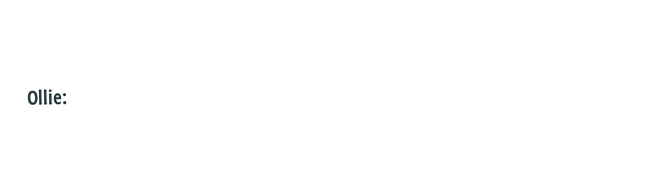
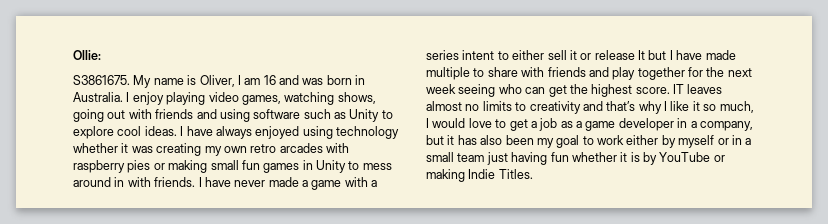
(68, 97) none -> [73,75,366,88] [73,92,376,105] [73,109,393,122] [73,126,399,139] [73,143,349,156] [73,160,392,173] [73,177,378,190] [426,50,736,60] [426,67,752,80] [426,84,723,97] [426,101,754,114] [426,118,753,131] [426,135,752,148] [426,152,725,165] [426,169,533,182] // S3861675. My name is Oliver, I am 16 and was born in Australia. I enjoy playing video games, watching shows, going out with friends and using software such as Unity to explore cool ideas. I have always enjoyed using technology whether it was creating my own retro arcades with raspberry pies or making small fun games in Unity to mess around in with friends. I have never made a game with a series intent to either sell it or release It but I have made multiple to share with friends and play together for the next week seeing who can get the highest score. IT leaves almost no limits to creativity and that’s why I like it so much, I would love to get a job as a game developer in a company, but it has also been my goal to work either by myself or in a small team just having fun whether it is by YouTube or making Indie Titles.

